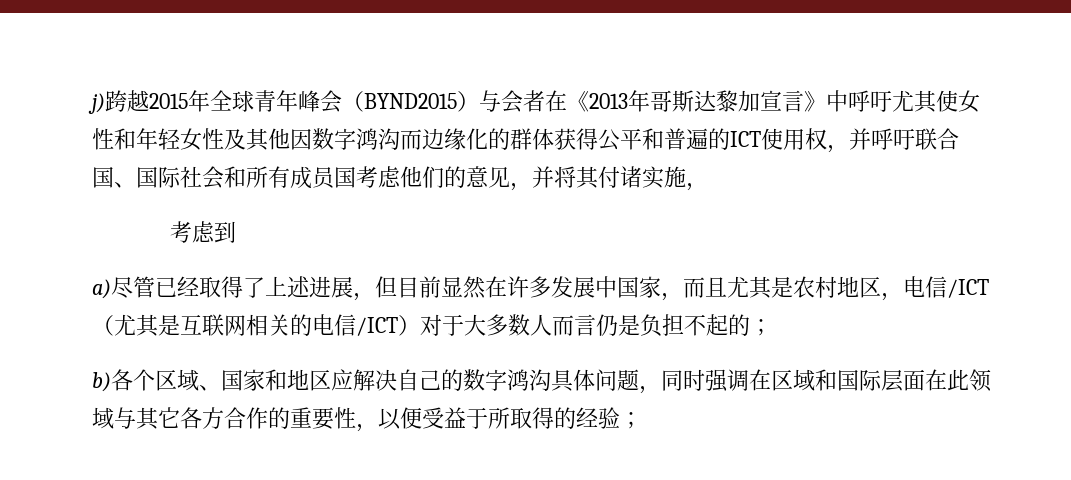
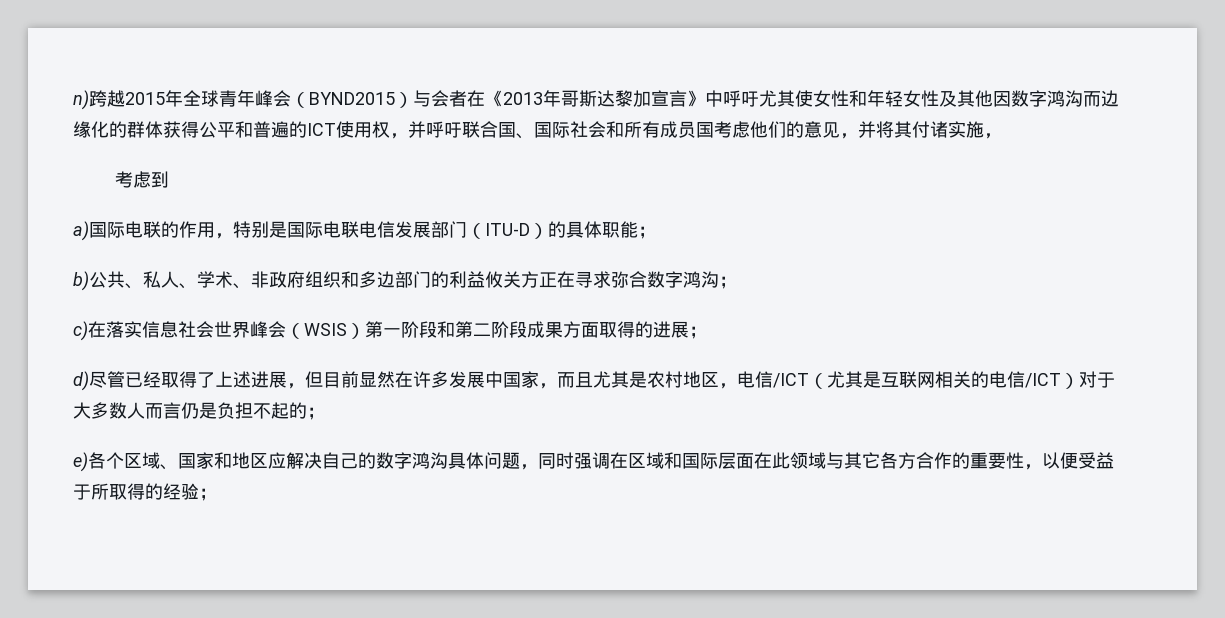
[88,93,105,114] j) -> [73,90,89,110] n)
(111, 289) none -> [89,221,656,239] [73,271,737,291] [73,321,707,341] [73,371,89,391] 国际电联的作用，特别是国际电联电信发展部门（ITU-D）的具体职能； // b)公共、私人、学术、非政府组织和多边部门的利益攸关方正在寻求弥合数字鸿沟； // c)在落实信息社会世界峰会（WSIS）第一阶段和第二阶段成果方面取得的进展； // d)
[92,372,111,392] b) -> [73,452,88,472] e)

